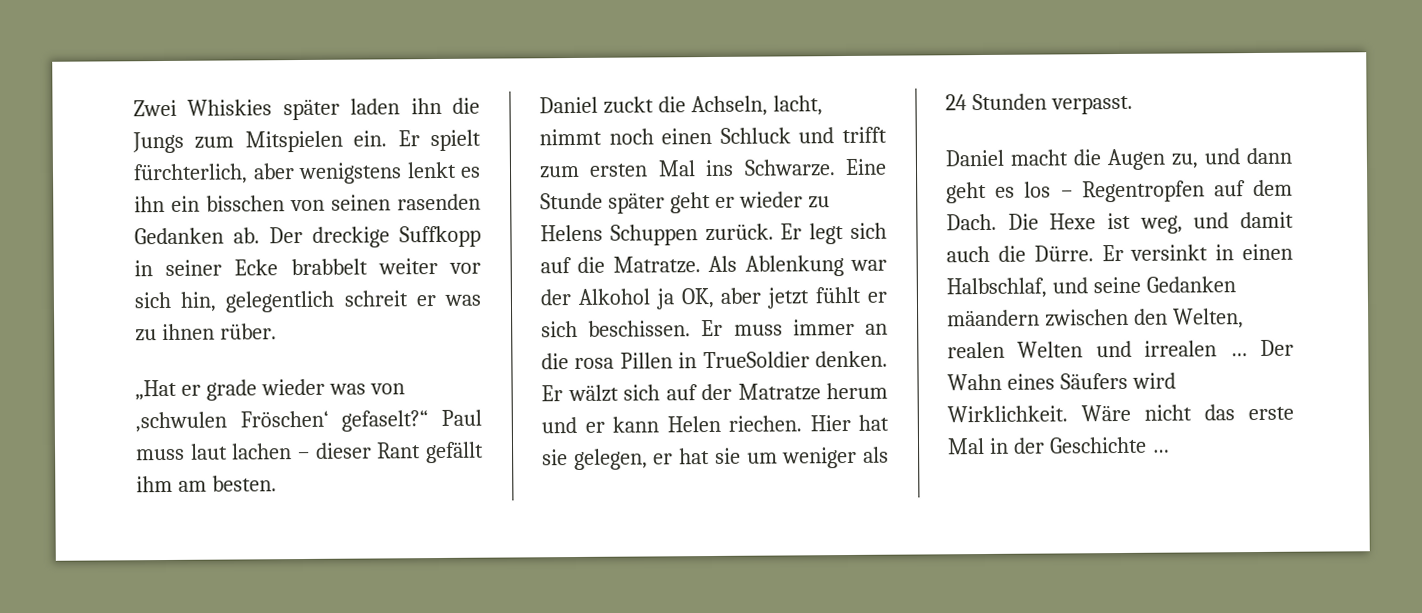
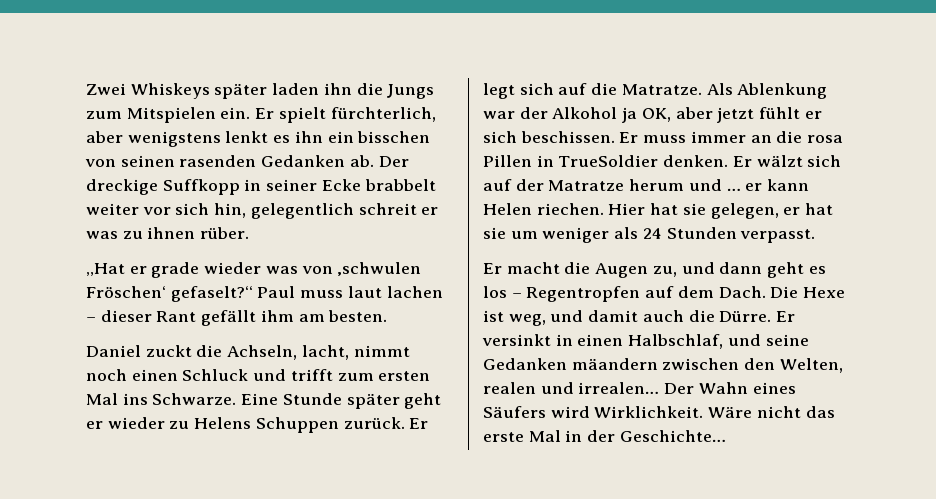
[187,99,273,116] Whiskies -> [130,83,210,99] Whiskeys
(577, 425) none -> [726,188,741,191] …
[945,149,1004,167] Daniel -> [483,263,502,274] Er
[1017,340,1248,358] Welten und irrealen … -> [540,382,660,394] und irrealen…
[1048,436,1170,454] Geschichte … -> [619,430,726,442] Geschichte…

